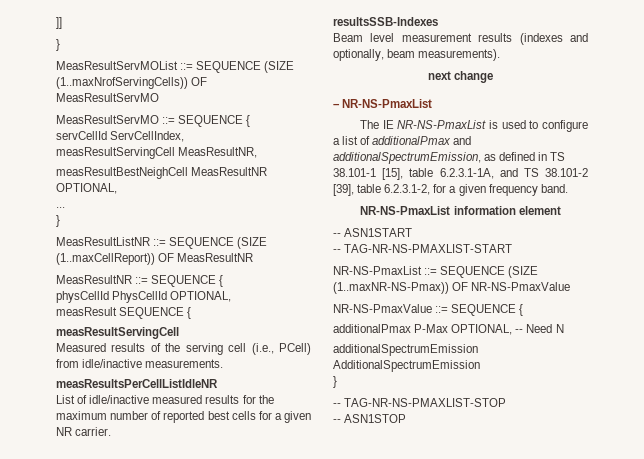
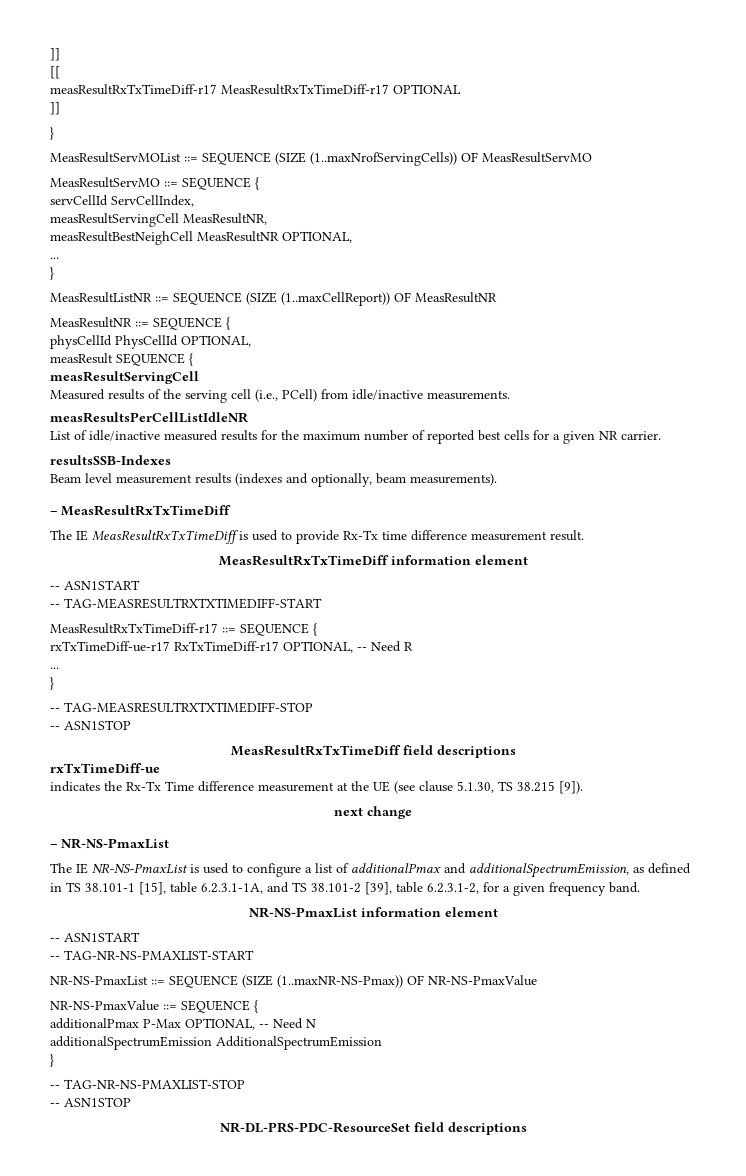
[56,17,62,29] ]] -> [50,48,60,61] [50,66,60,79] [50,84,461,95] [50,102,60,115] ]] // [[ // measResultRxTxTimeDiff-r17 MeasResultRxTxTimeDiff-r17 OPTIONAL // ]]
(501, 55) none -> [50,505,231,516] [50,530,584,544] [218,555,528,566] [50,580,140,590] [50,598,322,609] [50,623,317,636] [50,641,413,653] [50,667,59,669] [50,677,54,690] [50,702,313,713] [50,720,131,730] [230,745,516,758] [50,763,160,773] [50,781,583,794] // – MeasResultRxTxTimeDiff // The IE MeasResultRxTxTimeDiff is used to provide Rx-Tx time difference measurement result. // MeasResultRxTxTimeDiff information element // -- ASN1START // -- TAG-MEASRESULTRXTXTIMEDIFF-START // MeasResultRxTxTimeDiff-r17 ::= SEQUENCE { // rxTxTimeDiff-ue-r17 RxTxTimeDiff-r17 OPTIONAL, -- Need R // ... // } // -- TAG-MEASRESULTRXTXTIMEDIFF-STOP // -- ASN1STOP // MeasResultRxTxTimeDiff field descriptions // rxTxTimeDiff-ue // indicates the Rx-Tx Time difference measurement at the UE (see clause 5.1.30, TS 38.215 [9]).
(407, 418) none -> [219,1122,527,1135] // NR-DL-PRS-PDC-ResourceSet field descriptions

